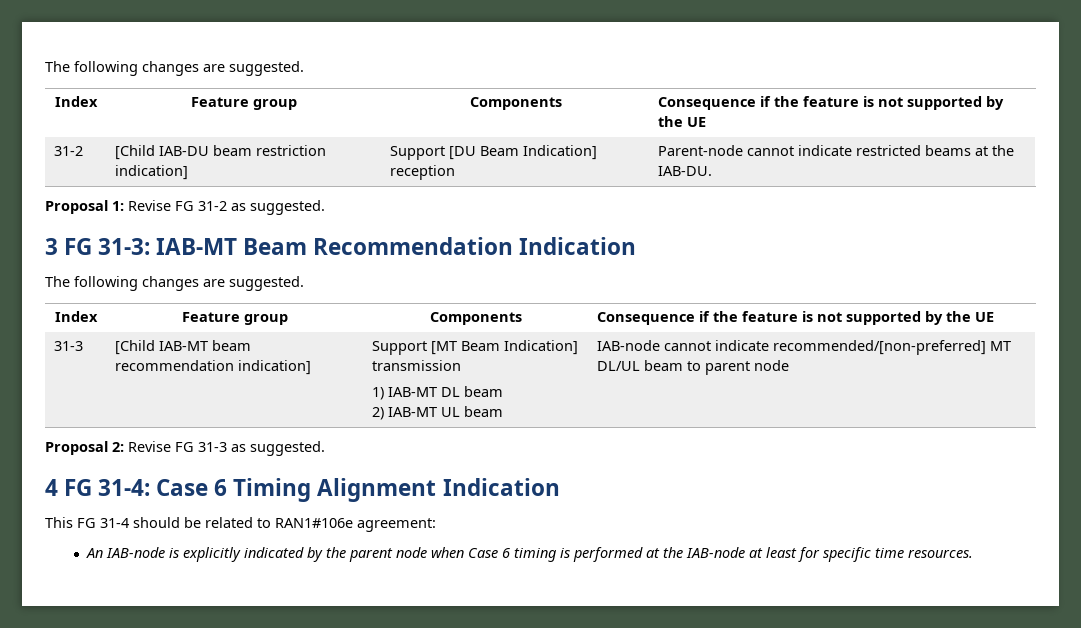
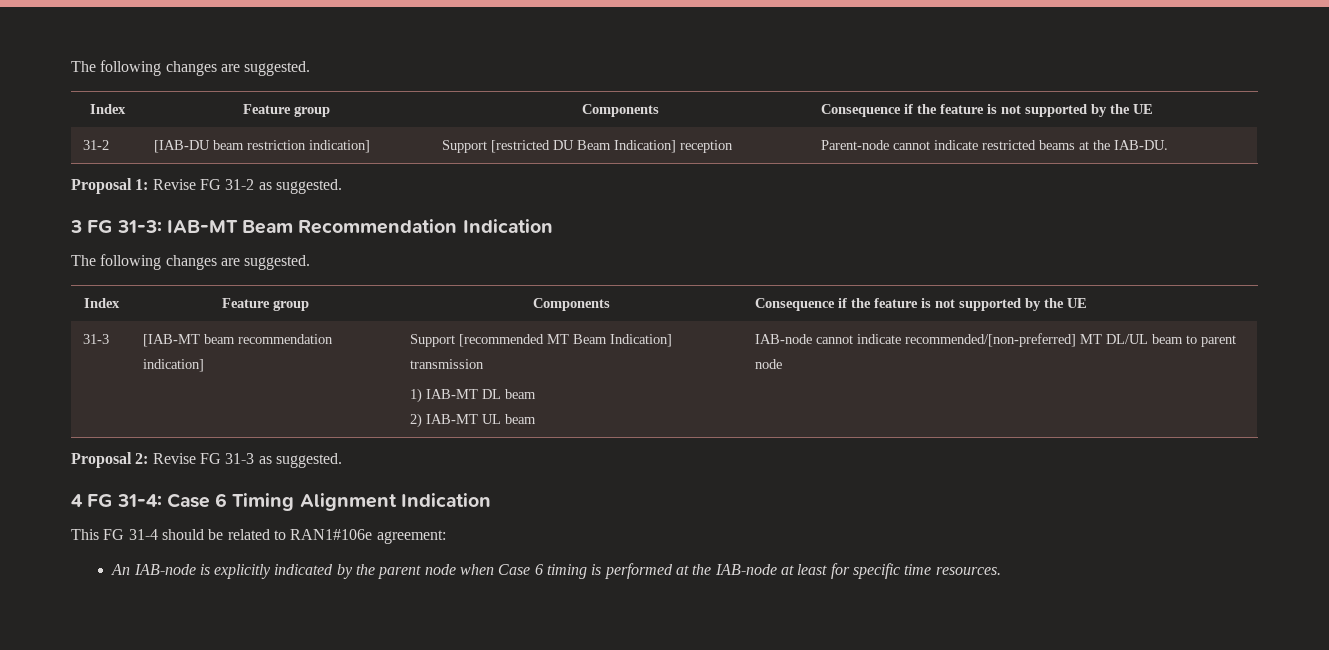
[115,145,210,160] [Child IAB-DU -> [154,140,211,153] [IAB-DU
[449,146,477,160] [DU -> [491,140,575,153] [restricted DU
[115,340,209,355] [Child IAB-MT -> [143,334,201,347] [IAB-MT
[431,341,458,355] [MT -> [459,334,570,347] [recommended MT

